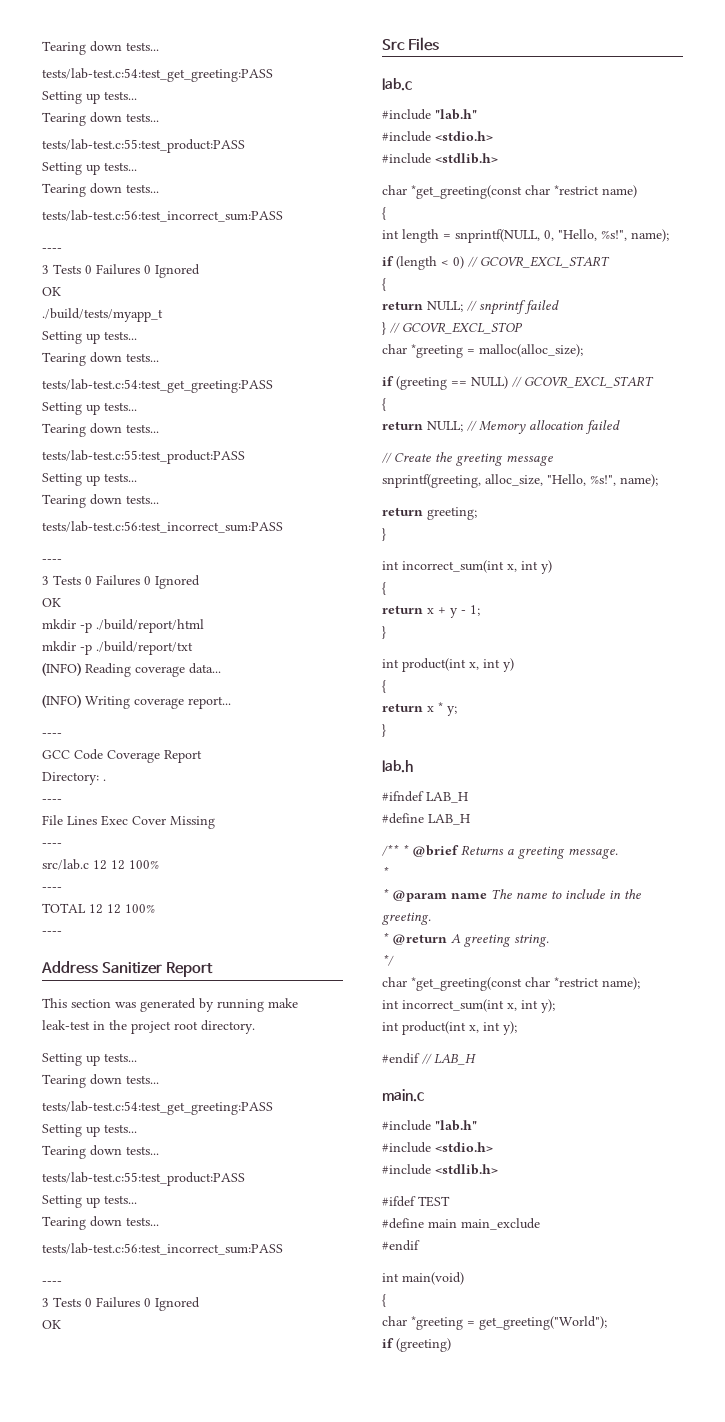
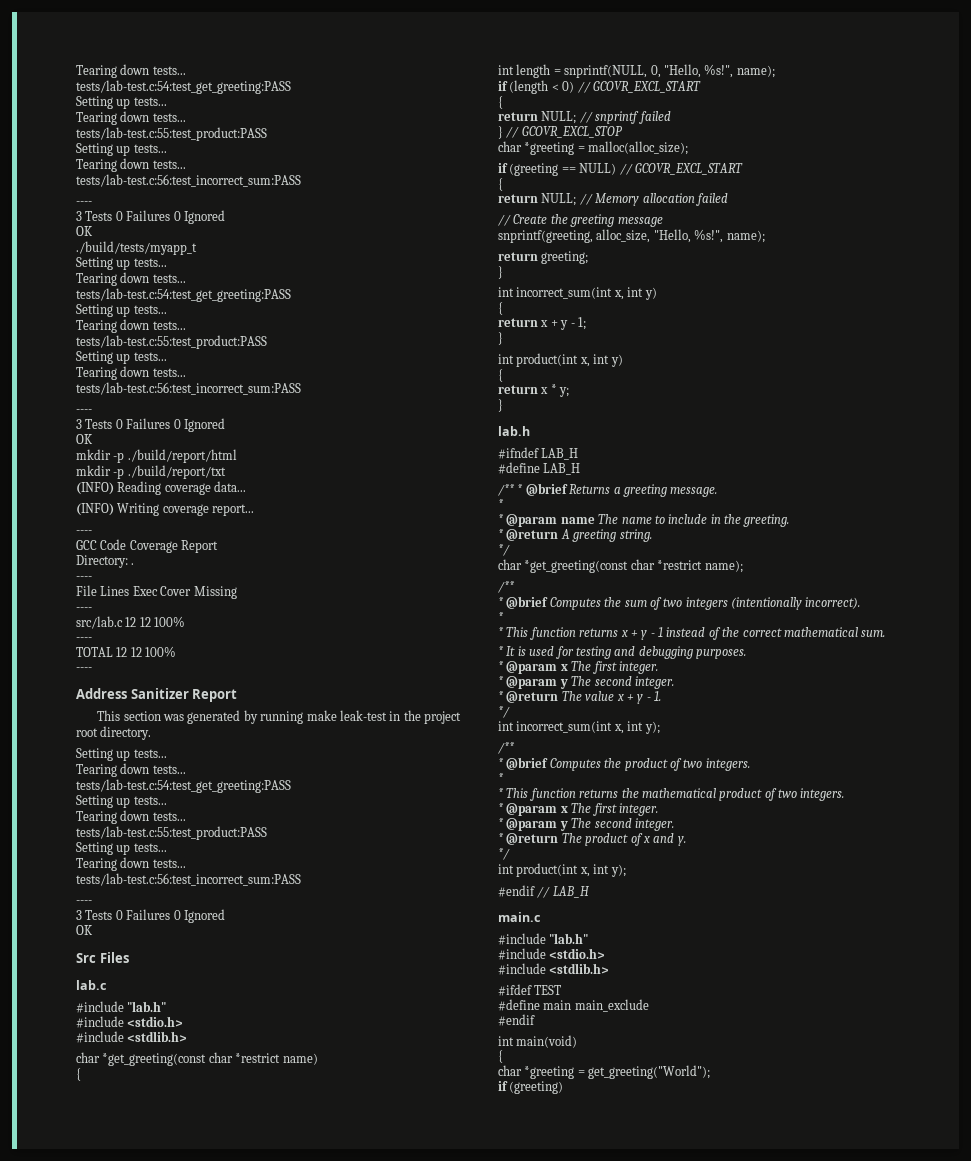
(640, 983) none -> [498,581,515,593] [498,596,861,610] [498,612,504,622] [498,627,886,640] [498,646,746,659] [498,661,658,674] [498,676,674,689] [498,691,661,704] [498,706,510,718] // /** // * @brief Computes the sum of two integers (intentionally incorrect). // * // * This function returns x + y - 1 instead of the correct mathematical sum. // * It is used for testing and debugging purposes. // * @param x The first integer. // * @param y The second integer. // * @return The value x + y - 1. // */
(555, 1006) none -> [498,742,515,754] [498,757,750,771] [498,773,504,783] [498,788,845,801] [498,803,658,816] [498,818,674,831] [498,833,686,846] [498,848,510,860] // /** // * @brief Computes the product of two integers. // * // * This function returns the mathematical product of two integers. // * @param x The first integer. // * @param y The second integer. // * @return The product of x and y. // */

